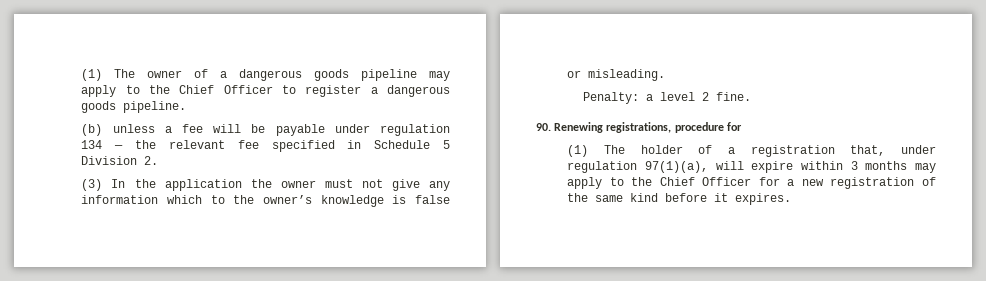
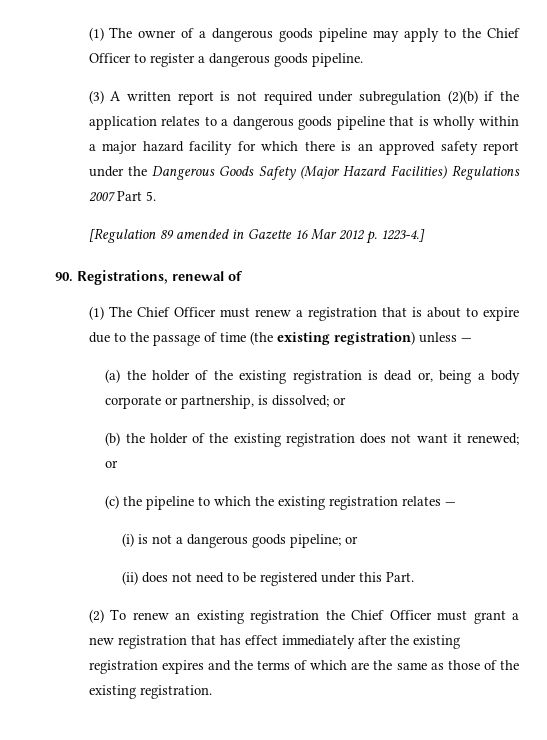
[81,124,450,136] [81,140,450,152] [81,156,159,165] [81,179,451,191] [81,195,450,207] [567,69,666,81] [583,92,752,104] [536,122,742,133] [567,145,936,157] [567,161,936,173] [567,177,780,189] (b) unless a fee will be payable under regulation 134 — the relevant fee specified in Schedule 5 Division 2. // (3) In the application the owner must not give any information which to the owner’s knowledge is false or misleading. // Penalty: a level 2 fine. // 90. Renewing registrations, procedure for // (1) The holder of a registration that, under regulation 97(1)(a), will expire within 3 months may apply to the Chief Officer for -> [88,90,519,105] [88,116,519,130] [88,141,519,155] [88,165,521,180] [88,191,156,202] [88,228,425,244] [55,270,243,285] [88,306,519,321] [88,331,472,346] [105,369,521,384] [105,395,347,409] [105,432,519,447] [105,460,119,468] [105,495,457,510] [122,533,359,548] [122,571,415,586] [88,609,506,624] (3) A written report is not required under subregulation (2)(b) if the application relates to a dangerous goods pipeline that is wholly within a major hazard facility for which there is an approved safety report under the Dangerous Goods Safety (Major Hazard Facilities) Regulations 2007 Part 5. // [Regulation 89 amended in Gazette 16 Mar 2012 p. 1223-4.] // 90. Registrations, renewal of // (1) The Chief Officer must renew a registration that is about to expire due to the passage of time (the existing registration) unless — // (a) the holder of the existing registration is dead or, being a body corporate or partnership, is dissolved; or // (b) the holder of the existing registration does not want it renewed; or // (c) the pipeline to which the existing registration relates — // (i) is not a dangerous goods pipeline; or // (ii) does not need to be registered under this Part. // (2) To renew an existing registration the Chief Officer must grant
[922,177,936,186] [567,193,792,205] of the same kind before it expires. -> [190,635,460,649] [88,660,520,674] [88,685,212,699] that has effect immediately after the existing registration expires and the terms of which are the same as those of the existing registration.

